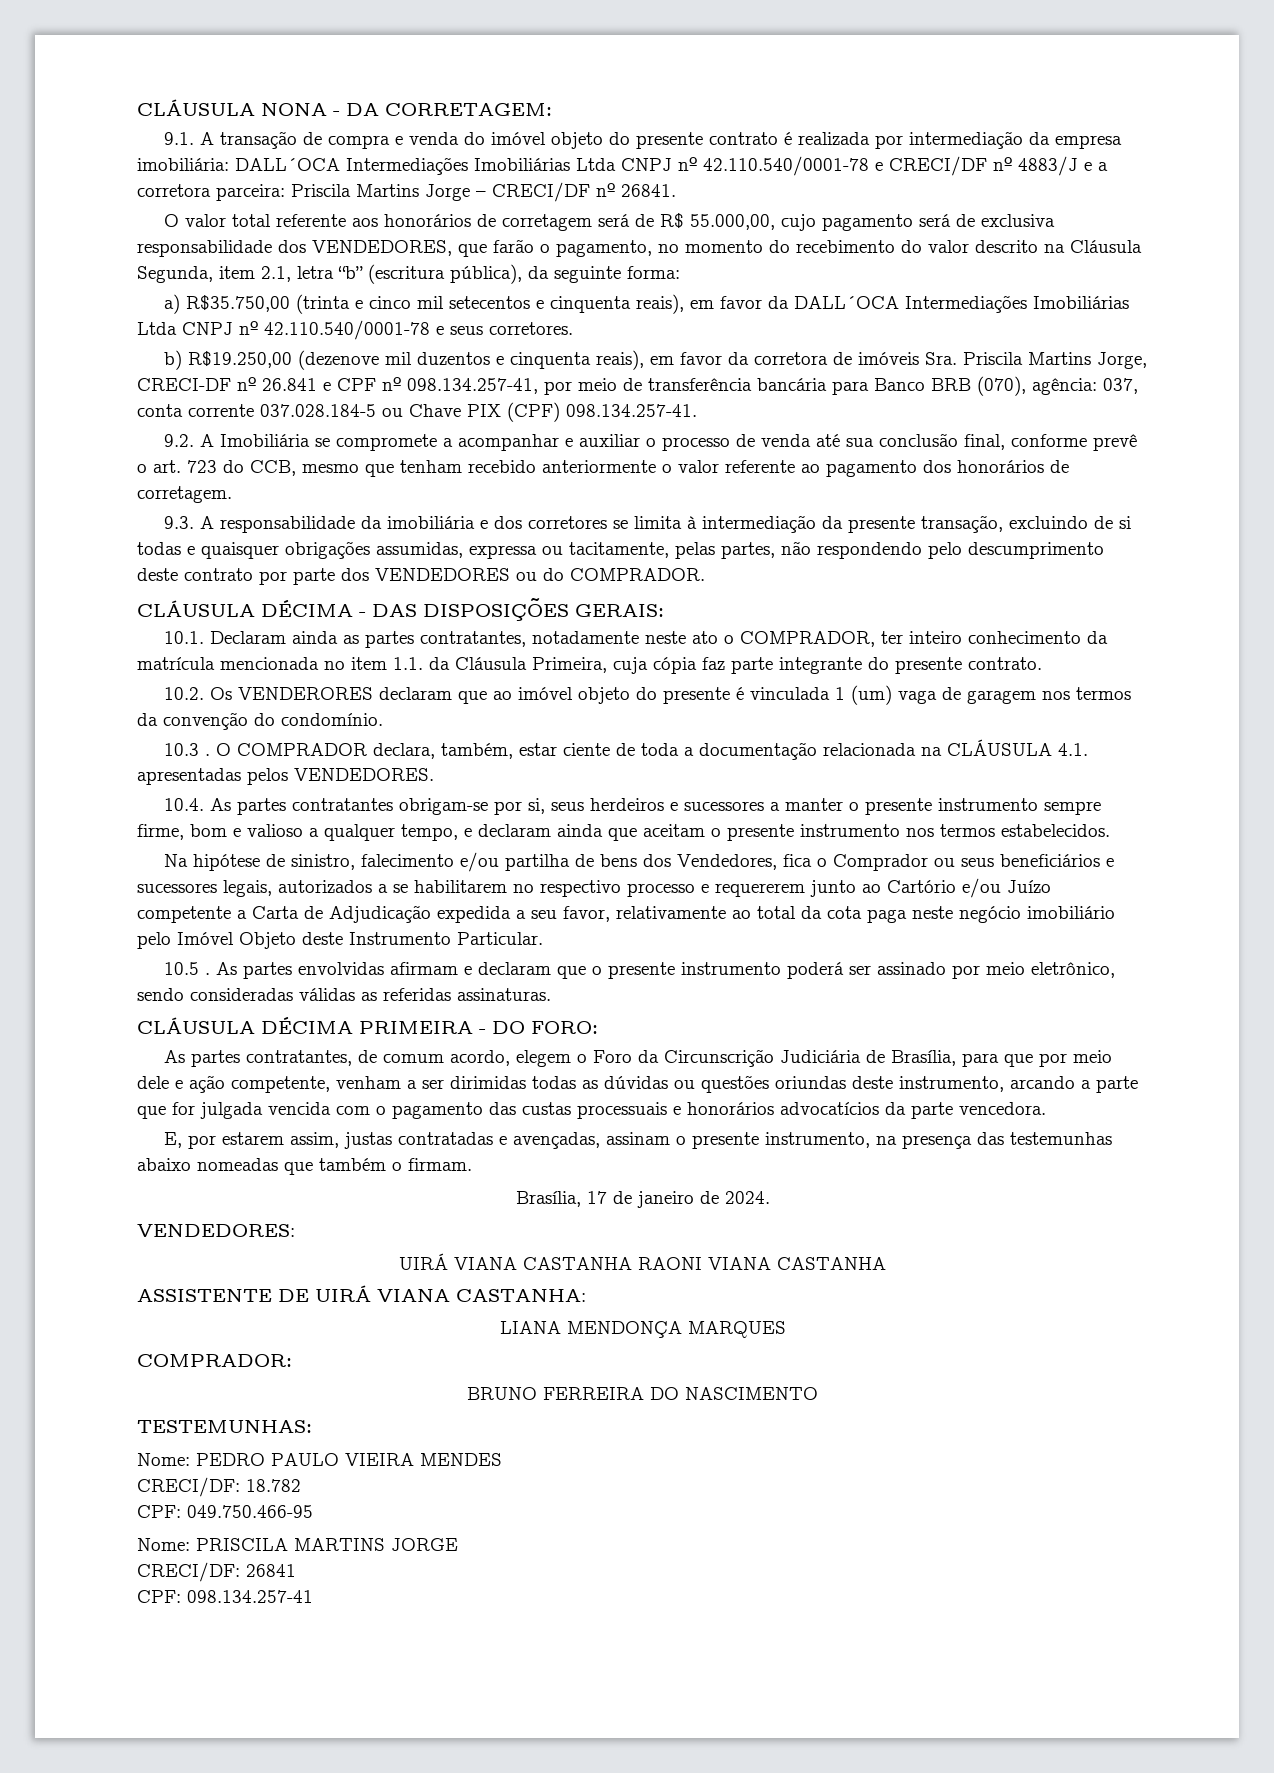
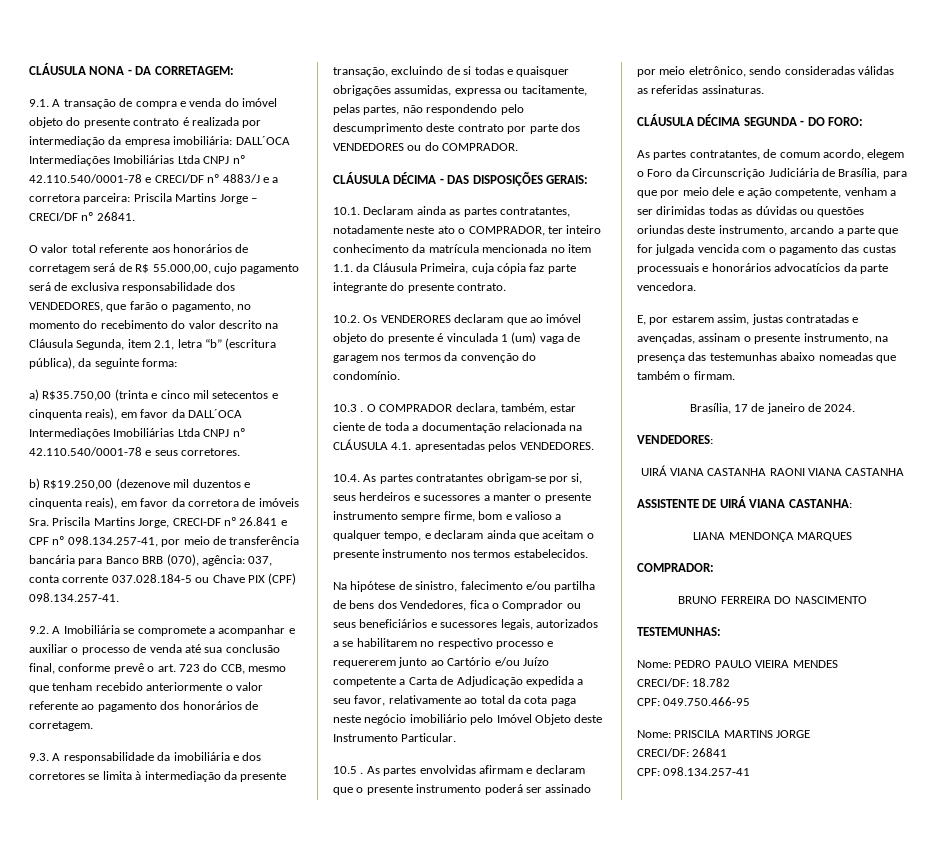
[359,1021,473,1034] PRIMEIRA -> [743,117,797,126] SEGUNDA

